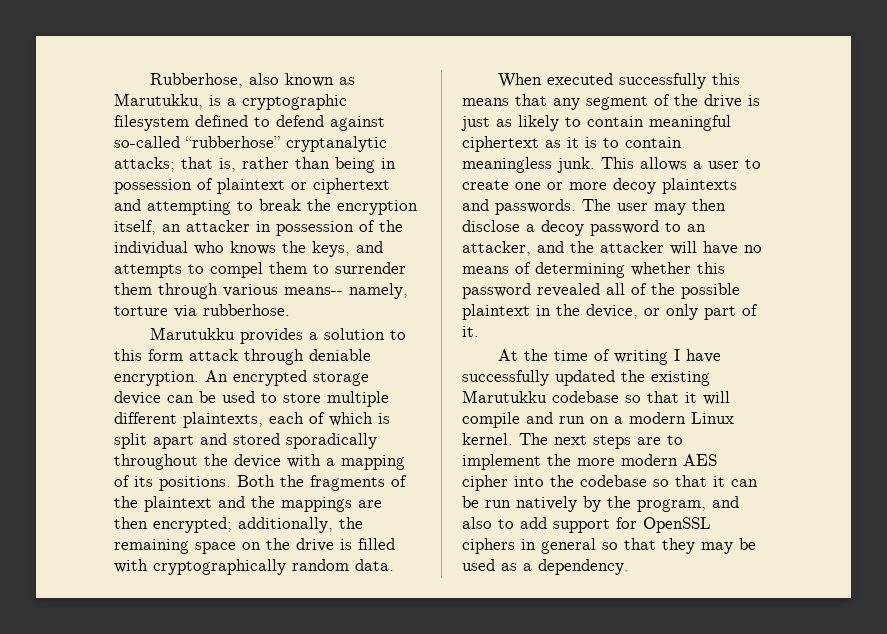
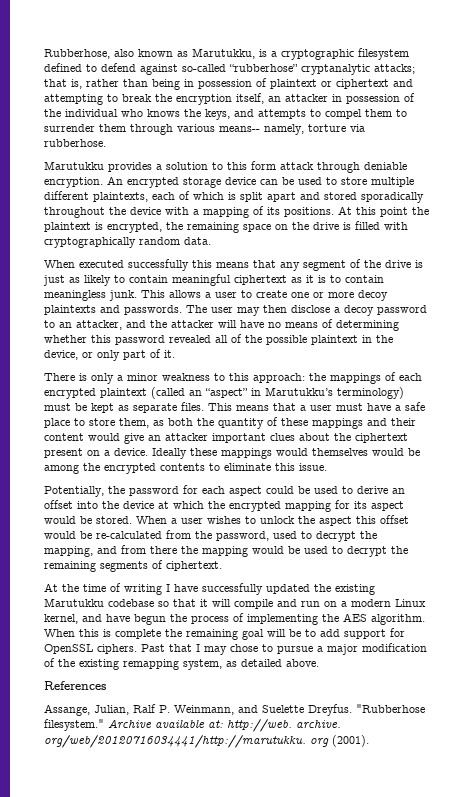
[237,475,407,491] [114,496,382,512] [114,517,333,533] Both the fragments of the plaintext and the mappings are then encrypted; additionally, -> [338,206,429,217] [44,222,162,233] At this point the plaintext is encrypted,
(479, 331) none -> [44,372,422,384] [44,387,404,399] [44,402,425,413] [44,417,416,429] [44,433,408,444] [44,448,420,459] [44,463,327,474] [44,485,405,497] [44,500,404,512] [44,515,409,526] [44,530,377,542] [44,545,408,557] [44,560,222,572] // There is only a minor weakness to this approach: the mappings of each encrypted plaintext (called an “aspect” in Marutukku’s terminology) must be kept as separate files. This means that a user must have a safe place to store them, as both the quantity of these mappings and their content would give an attacker important clues about the ciphertext present on a device. Ideally these mappings would themselves would be among the encrypted contents to eliminate this issue. // Potentially, the password for each aspect could be used to derive an offset into the device at which the encrypted mapping for its aspect would be stored. When a user wishes to unlock the aspect this offset would be re-calculated from the password, used to decrypt the mapping, and from there the mapping would be used to decrypt the remaining segments of ciphertext.
[462,433,683,449] [462,454,717,470] [462,475,758,491] [462,496,739,512] [462,517,492,529] kernel. The next steps are to implement the more modern AES cipher into the codebase so that it can be run natively by the program, and also -> [44,613,425,625] [44,629,301,640] kernel, and have begun the process of implementing the AES algorithm. When this is complete the remaining goal will be
[462,538,756,554] [462,559,629,575] ciphers in general so that they may be used as a dependency. -> [97,643,427,655] [44,658,319,670] [44,681,106,690] [44,704,425,716] [44,719,341,732] [44,735,369,748] ciphers. Past that I may chose to pursue a major modification of the existing remapping system, as detailed above. // References // Assange, Julian, Ralf P. Weinmann, and Suelette Dreyfus. "Rubberhose filesystem." Archive available at: http://web. archive. org/web/20120716034441/http://marutukku. org (2001).

